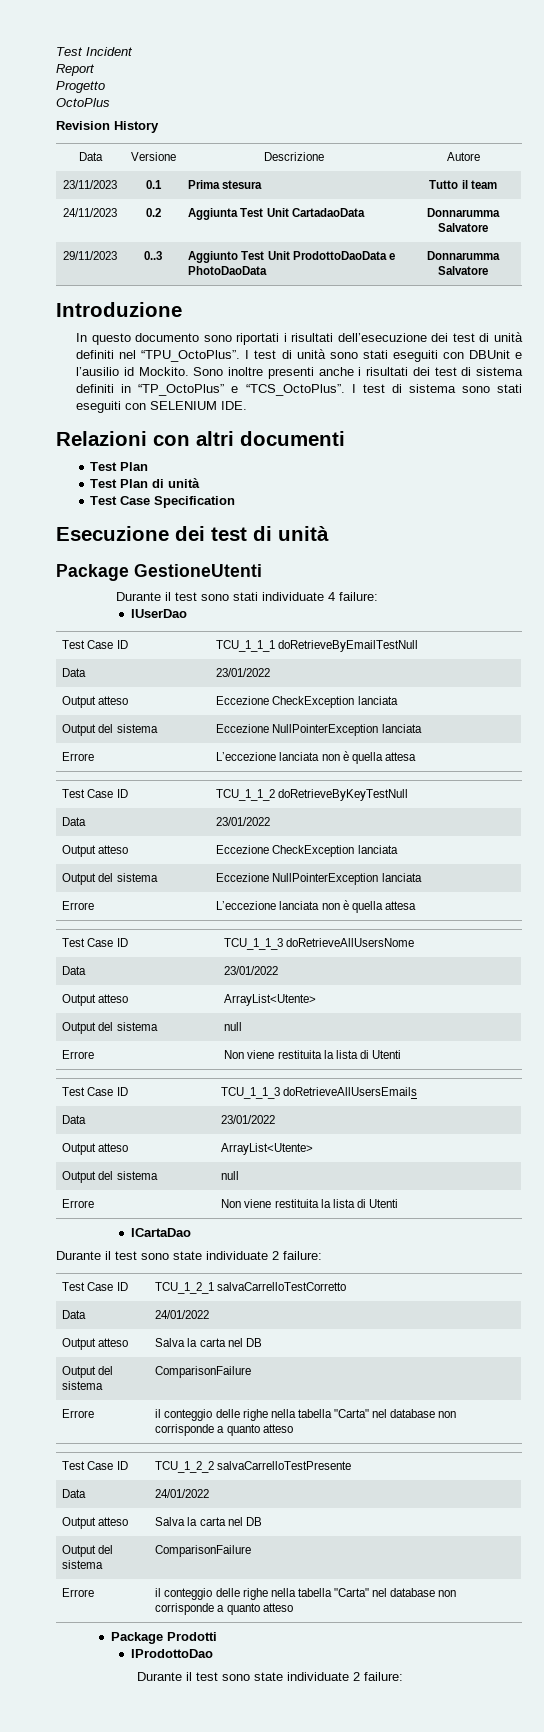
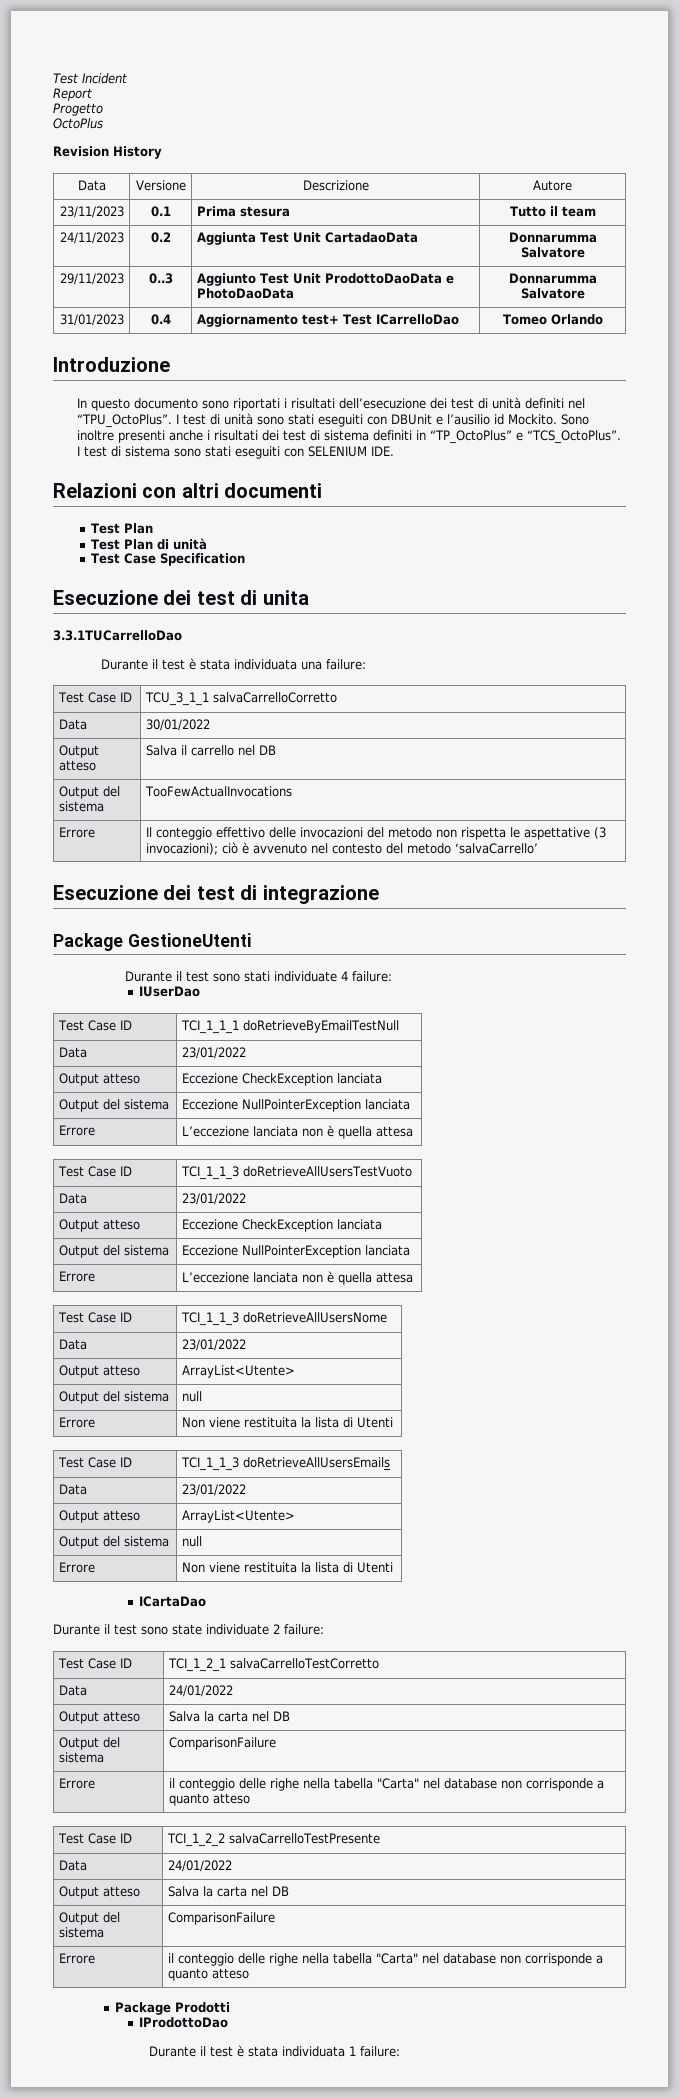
(488, 270) none -> [59,314,124,326] [150,314,171,325] [196,314,459,327] [502,314,603,325] // 31/01/2023 | 0.4 | Aggiornamento test+ Test ICarrelloDao | Tomeo Orlando
[278,526,329,541] unità -> [262,590,309,605] [53,630,182,641] [101,658,367,670] [57,692,132,703] [144,692,337,706] [58,719,87,730] [145,719,210,731] [58,745,99,758] [58,760,96,771] [145,745,276,756] [58,786,120,799] [58,801,104,812] [144,786,292,797] [58,827,95,838] [145,827,606,840] [145,842,538,855] [53,885,379,904] unita // 3.3.1TUCarrelloDao // Durante il test è stata individuata una failure: // Test Case ID | TCU_3_1_1 salvaCarrelloCorretto // Data | 30/01/2022 // Output atteso | Salva il carrello nel DB // Output del sistema | TooFewActualInvocations // Errore | Il conteggio effettivo delle invocazioni del metodo non rispetta le aspettative (3 invocazioni); ciò è avvenuto nel contesto del metodo ‘salvaCarrello’ // Esecuzione dei test di integrazione
[216,640,276,652] TCU_1_1_1 -> [180,1020,239,1034] TCI_1_1_1
[216,789,409,801] TCU_1_1_2 doRetrieveByKeyTestNull -> [180,1166,412,1180] TCI_1_1_3 doRetrieveAllUsersTestVuoto
[224,938,284,950] TCU_1_1_3 -> [180,1312,239,1326] TCI_1_1_3
[221,1087,281,1099] TCU_1_1_3 -> [180,1457,239,1471] TCI_1_1_3
[155,1282,215,1294] TCU_1_2_1 -> [167,1658,226,1672] TCI_1_2_1
[155,1461,215,1473] TCU_1_2_2 -> [166,1833,225,1847] TCI_1_2_2
[221,1672,360,1681] sono state individuate 2 -> [237,2045,357,2057] è stata individuata 1

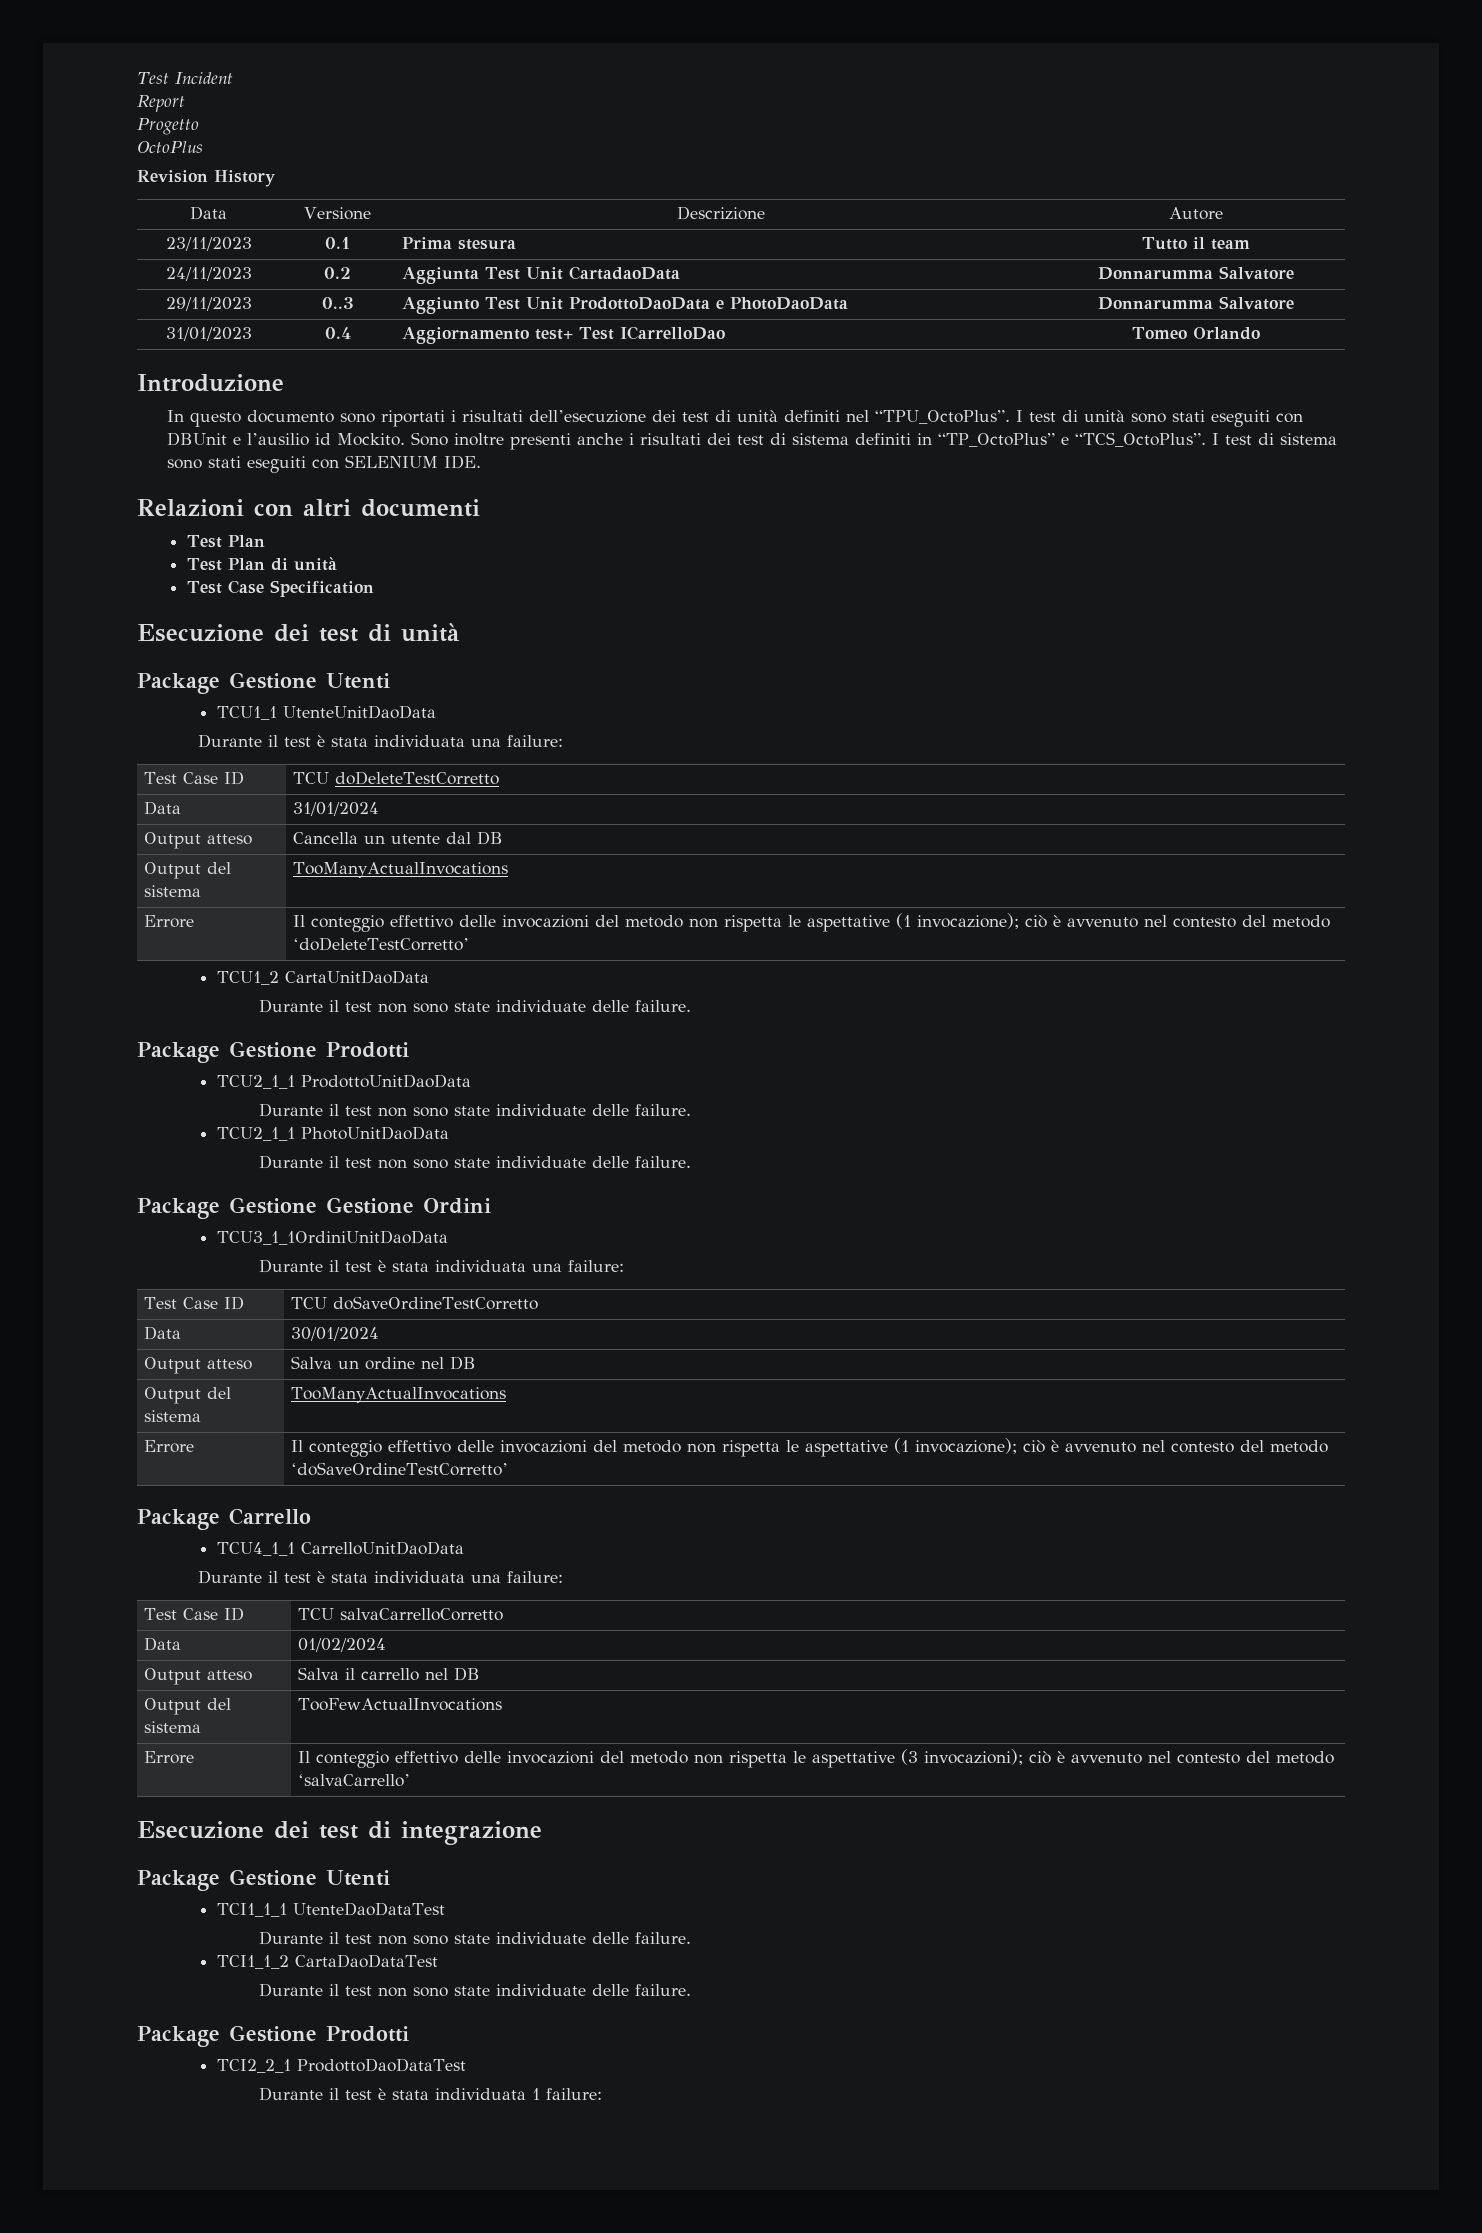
[262,590,309,605] [53,630,182,641] unita // 3.3.1TUCarrelloDao -> [401,623,460,642] [137,672,390,694] [217,705,437,720] unità // Package Gestione Utenti // TCU1_1 UtenteUnitDaoData
[144,692,209,706] TCU_3_1_1 -> [293,771,500,785] [144,801,182,815] [293,802,380,816] [144,832,253,849] [293,831,504,845] [144,862,232,879] [144,885,202,897] [293,862,509,878] [144,915,195,928] [293,913,1331,932] [293,937,470,951] [217,970,430,985] [258,999,691,1013] [137,1041,409,1063] [217,1074,472,1089] [258,1103,691,1117] [217,1126,450,1141] [258,1155,691,1169] [137,1197,491,1219] [217,1230,449,1245] [258,1259,624,1273] [144,1296,245,1310] [291,1296,539,1310] [144,1326,182,1340] [291,1327,380,1341] [144,1357,253,1374] [291,1356,477,1370] [144,1387,232,1404] [144,1410,202,1422] [291,1387,507,1403] [144,1440,195,1453] [291,1438,1329,1457] [291,1462,509,1476] [137,1508,311,1530] [217,1541,465,1556] [197,1570,563,1584] [144,1607,245,1621] [298,1608,335,1620] TCU doDeleteTestCorretto // Data | 31/01/2024 // Output atteso | Cancella un utente dal DB // Output del sistema | TooManyActualInvocations // Errore | Il conteggio effettivo delle invocazioni del metodo non rispetta le aspettative (1 invocazione); ciò è avvenuto nel contesto del metodo ‘doDeleteTestCorretto’ // TCU1_2 CartaUnitDaoData // Durante il test non sono state individuate delle failure. // Package Gestione Prodotti // TCU2_1_1 ProdottoUnitDaoData // Durante il test non sono state individuate delle failure. // TCU2_1_1 PhotoUnitDaoData // Durante il test non sono state individuate delle failure. // Package Gestione Gestione Ordini // TCU3_1_1OrdiniUnitDaoData // Durante il test è stata individuata una failure: // Test Case ID | TCU doSaveOrdineTestCorretto // Data | 30/01/2024 // Output atteso | Salva un ordine nel DB // Output del sistema | TooManyActualInvocations // Errore | Il conteggio effettivo delle invocazioni del metodo non rispetta le aspettative (1 invocazione); ciò è avvenuto nel contesto del metodo ‘doSaveOrdineTestCorretto’ // Package Carrello // TCU4_1_1 CarrelloUnitDaoData // Durante il test è stata individuata una failure: // Test Case ID | TCU
[145,719,210,731] 30/01/2022 -> [298,1638,387,1652] 01/02/2024
[127,933,251,947] [125,971,393,982] [138,986,200,997] [57,1020,132,1031] [180,1020,399,1034] [58,1047,87,1058] [181,1047,246,1059] [58,1073,140,1086] [181,1073,382,1086] [58,1099,169,1112] [181,1099,410,1112] [58,1125,95,1136] [181,1125,413,1139] [57,1166,132,1177] [180,1166,412,1180] [58,1193,87,1204] [181,1193,246,1205] [58,1219,140,1232] [181,1219,382,1232] [58,1245,169,1258] [181,1245,410,1258] [58,1271,95,1282] [181,1271,413,1285] [57,1312,132,1323] [180,1312,387,1326] [58,1339,87,1350] [181,1339,246,1351] [58,1365,140,1378] [181,1365,295,1378] [58,1391,169,1404] [181,1391,202,1402] [58,1417,95,1428] [181,1417,393,1428] [57,1457,132,1468] [180,1457,390,1471] [58,1484,87,1495] [181,1484,246,1496] [58,1510,140,1523] [181,1510,295,1523] [58,1536,169,1549] [181,1536,202,1547] [58,1562,95,1573] [181,1562,393,1573] [138,1596,206,1607] [53,1624,324,1635] [57,1658,132,1669] [167,1658,379,1672] [58,1685,87,1696] [168,1685,233,1697] [58,1711,140,1724] [168,1711,290,1722] [58,1737,120,1750] [58,1752,104,1763] [168,1737,276,1750] [58,1778,95,1789] [168,1778,604,1791] [168,1793,250,1806] [57,1833,132,1844] [166,1833,380,1847] [58,1860,87,1871] [167,1860,232,1872] [58,1886,140,1899] [167,1886,289,1897] [58,1912,120,1925] [58,1927,104,1938] [167,1912,275,1925] [58,1953,95,1964] [167,1953,603,1966] [167,1968,249,1981] [114,2002,230,2015] [138,2017,228,2028] GestioneUtenti // Durante il test sono stati individuate 4 failure: // IUserDao // Test Case ID | TCI_1_1_1 doRetrieveByEmailTestNull // Data | 23/01/2022 // Output atteso | Eccezione CheckException lanciata // Output del sistema | Eccezione NullPointerException lanciata // Errore | L’eccezione lanciata non è quella attesa // Test Case ID | TCI_1_1_3 doRetrieveAllUsersTestVuoto // Data | 23/01/2022 // Output atteso | Eccezione CheckException lanciata // Output del sistema | Eccezione NullPointerException lanciata // Errore | L’eccezione lanciata non è quella attesa // Test Case ID | TCI_1_1_3 doRetrieveAllUsersNome // Data | 23/01/2022 // Output atteso | ArrayList<Utente> // Output del sistema | null // Errore | Non viene restituita la lista di Utenti // Test Case ID | TCI_1_1_3 doRetrieveAllUsersEmails // Data | 23/01/2022 // Output atteso | ArrayList<Utente> // Output del sistema | null // Errore | Non viene restituita la lista di Utenti // ICartaDao // Durante il test sono state individuate 2 failure: // Test Case ID | TCI_1_2_1 salvaCarrelloTestCorretto // Data | 24/01/2022 // Output atteso | Salva la carta nel DB // Output del sistema | ComparisonFailure // Errore | il conteggio delle righe nella tabella "Carta" nel database non corrisponde a quanto atteso // Test Case ID | TCI_1_2_2 salvaCarrelloTestPresente // Data | 24/01/2022 // Output atteso | Salva la carta nel DB // Output del sistema | ComparisonFailure // Errore | il conteggio delle righe nella tabella "Carta" nel database non corrisponde a quanto atteso // Package Prodotti // IProdottoDao -> [228,1869,390,1886] [217,1902,446,1917] [258,1931,691,1945] [217,1954,439,1969] [258,1983,691,1997] [137,2025,409,2047] [217,2058,467,2073] Gestione Utenti // TCI1_1_1 UtenteDaoDataTest // Durante il test non sono state individuate delle failure. // TCI1_1_2 CartaDaoDataTest // Durante il test non sono state individuate delle failure. // Package Gestione Prodotti // TCI2_2_1 ProdottoDaoDataTest

